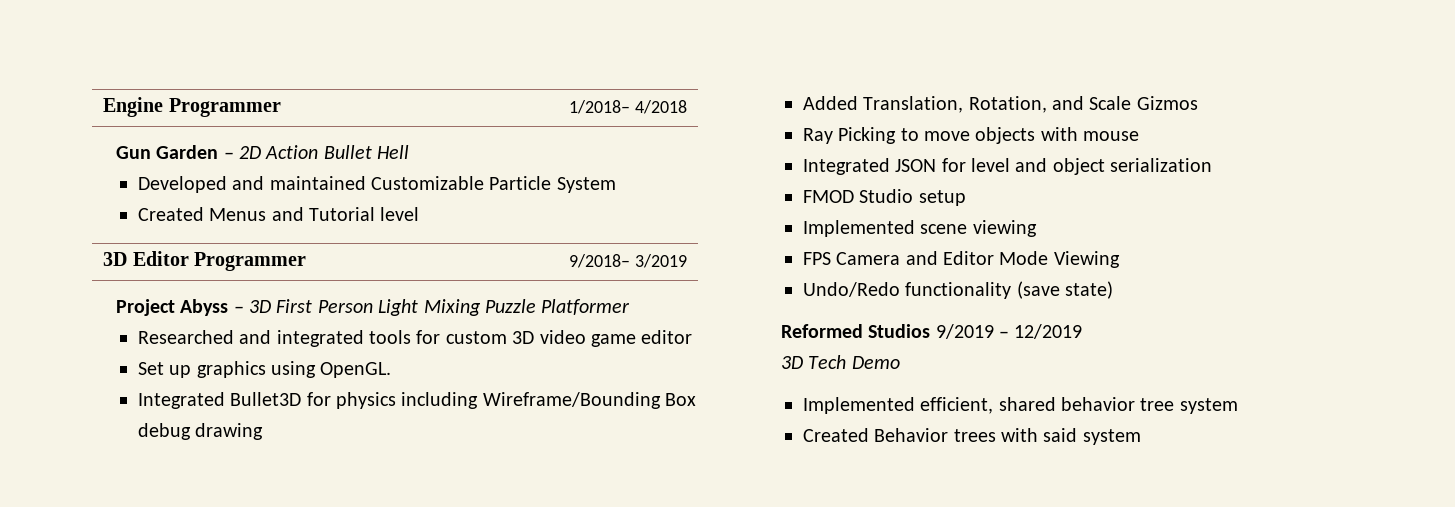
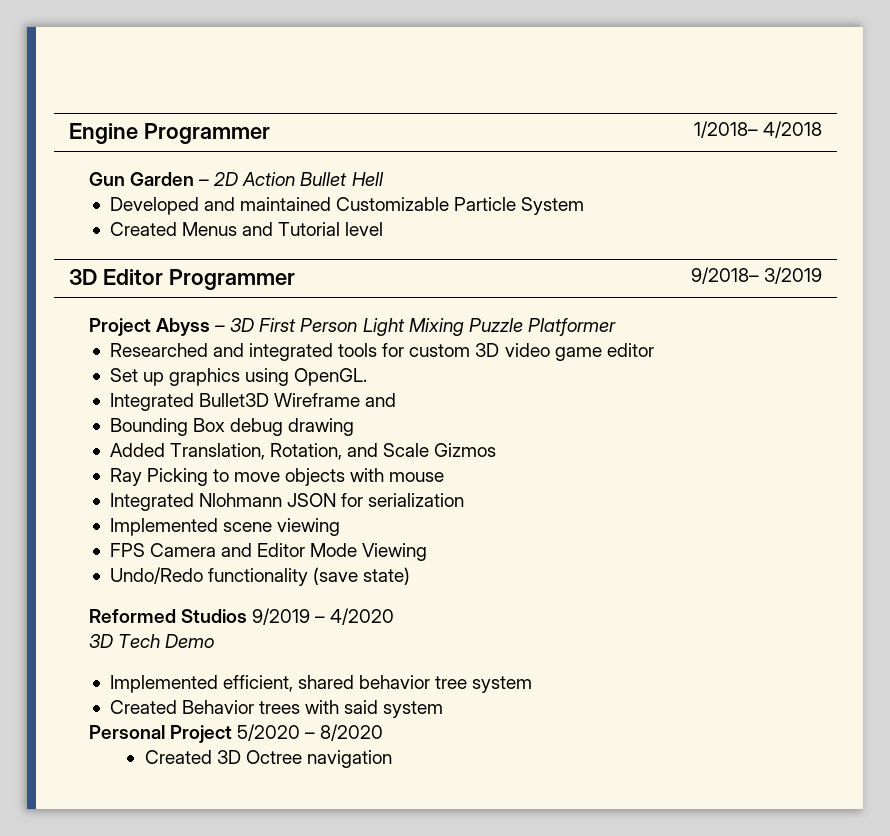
[306,392,661,409] for physics including Wireframe/Bounding -> [273,393,397,407] [109,418,188,436] Wireframe and // Bounding
(890, 166) none -> [198,493,282,507] Nlohmann
[970,158,1213,175] [802,189,966,206] level and object serialization // FMOD Studio setup -> [368,493,465,507] serialization
[1014,324,1083,339] 12/2019 -> [330,608,395,625] 4/2020
(1141, 437) none -> [88,724,384,743] [144,750,392,768] // Personal Project 5/2020 – 8/2020 // Created 3D Octree navigation

